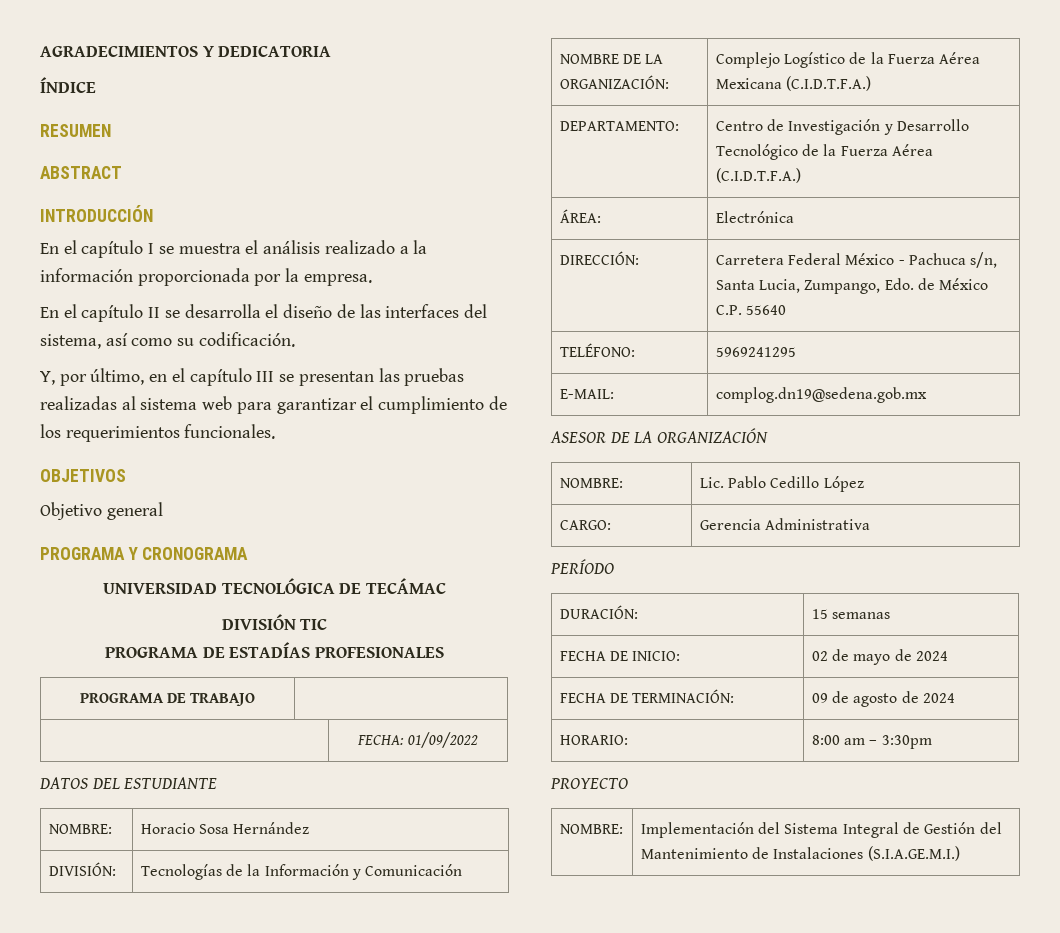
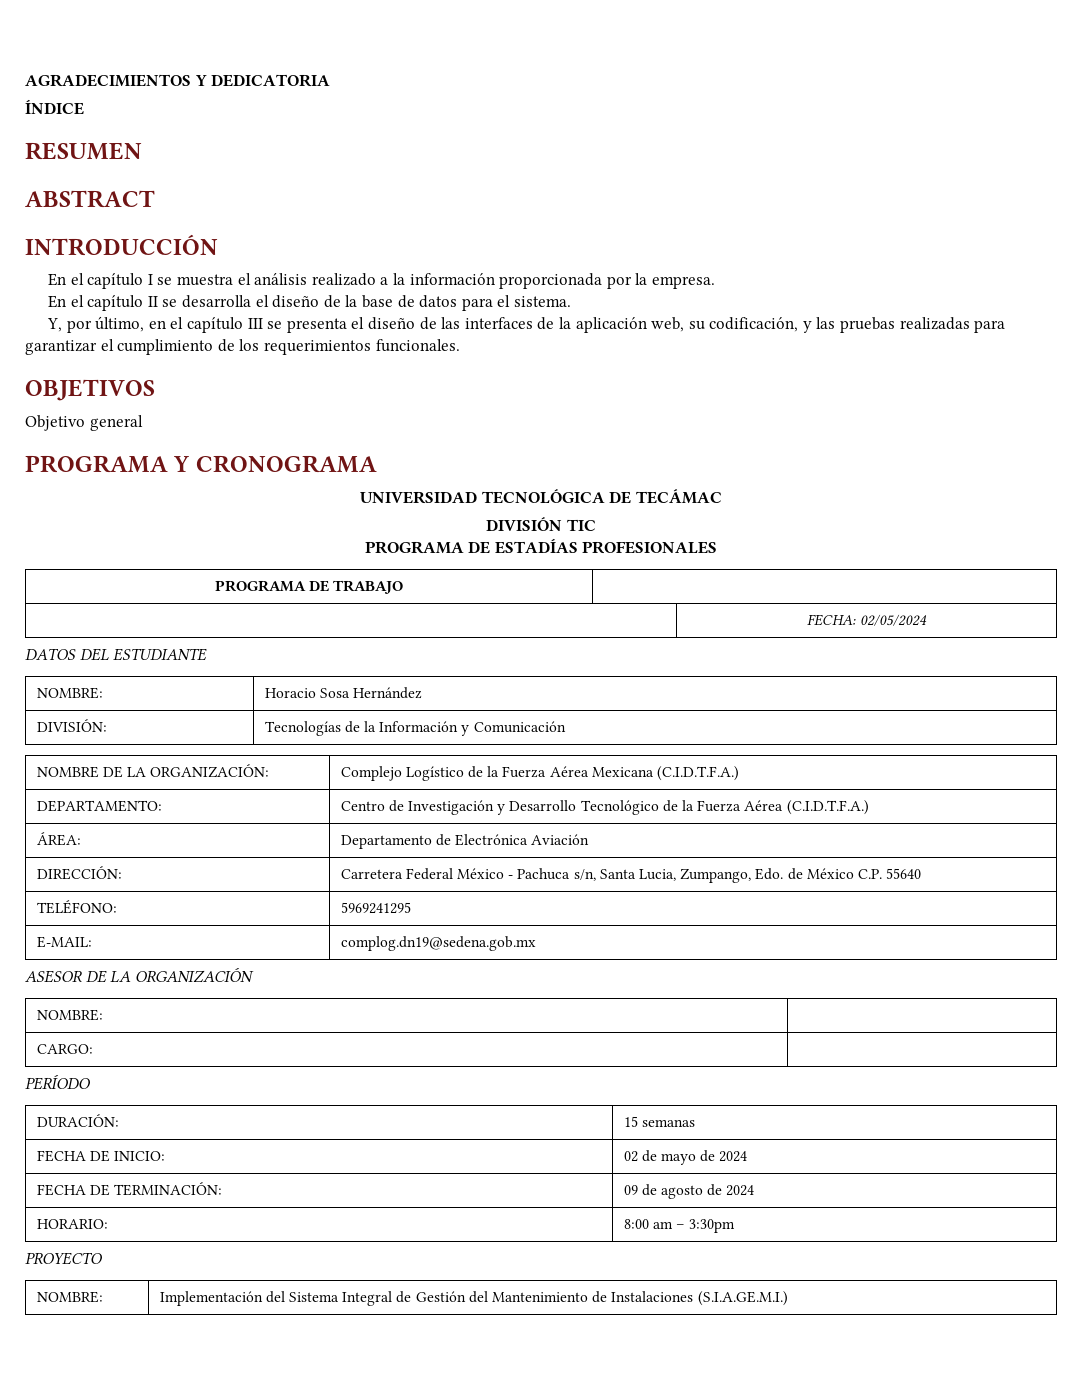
[359,304,487,318] [40,332,295,349] las interfaces del sistema, así como su codificación. -> [345,295,571,311] la base de datos para el sistema.
[298,368,465,386] [40,396,233,410] presentan las pruebas realizadas al sistema web -> [286,317,970,333] presenta el diseño de las interfaces de la aplicación web, su codificación, y las pruebas realizadas
[407,732,478,748] 01/09/2022 -> [859,614,927,626] 02/05/2024
(601, 216) none -> [340,834,451,849] Departamento de
(794, 217) none -> [531,834,590,845] Aviación
[699,476,864,492] Lic. Pablo Cedillo López -> (103, 1015) none
[699,518,871,530] Gerencia Administrativa -> (93, 1049) none

